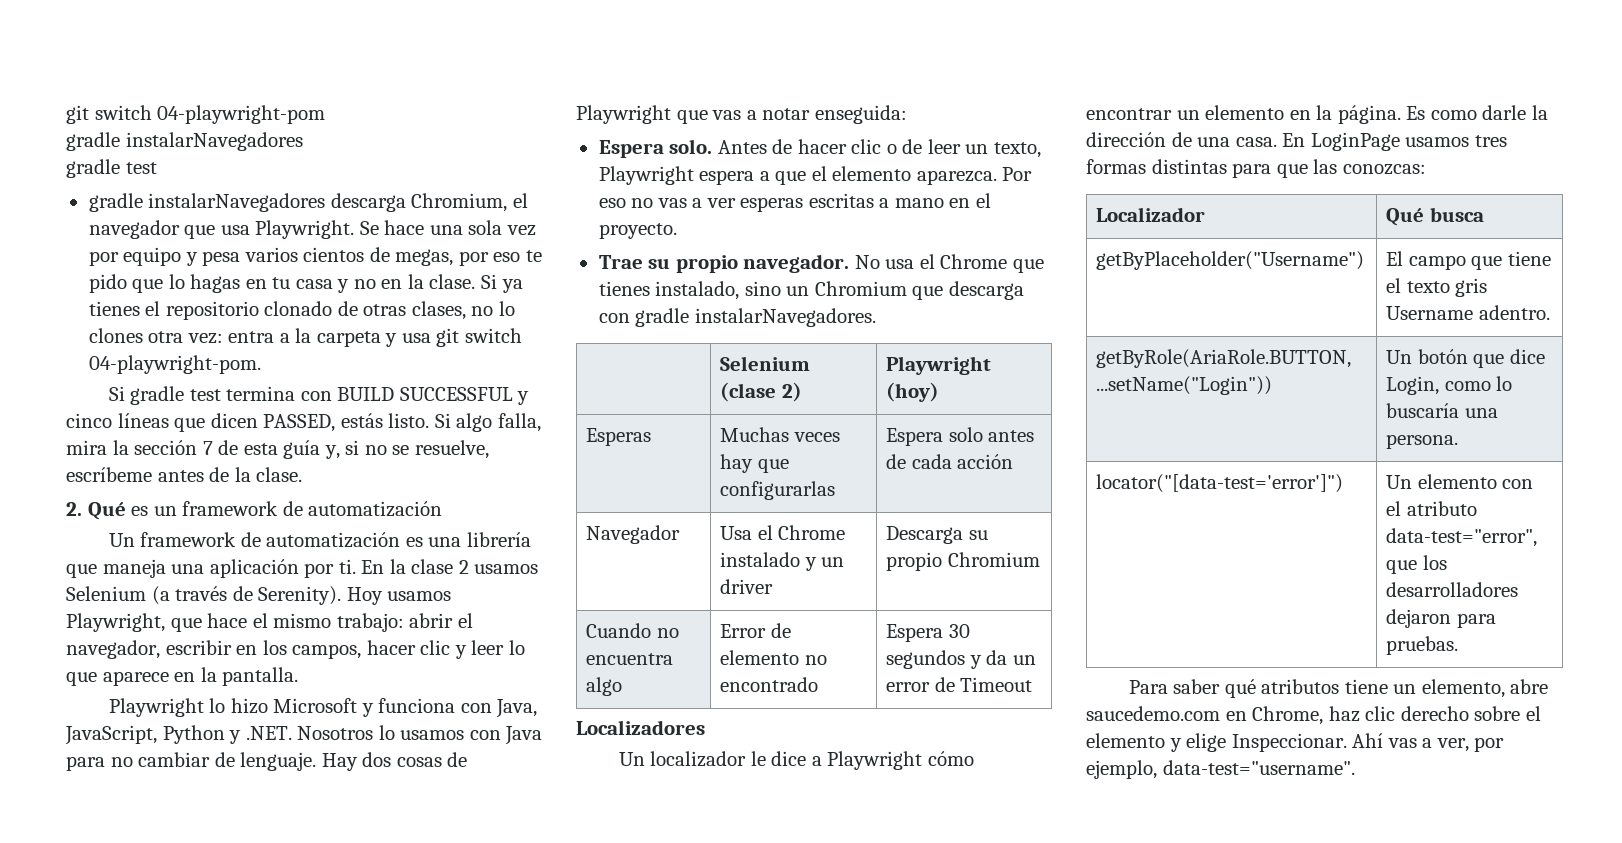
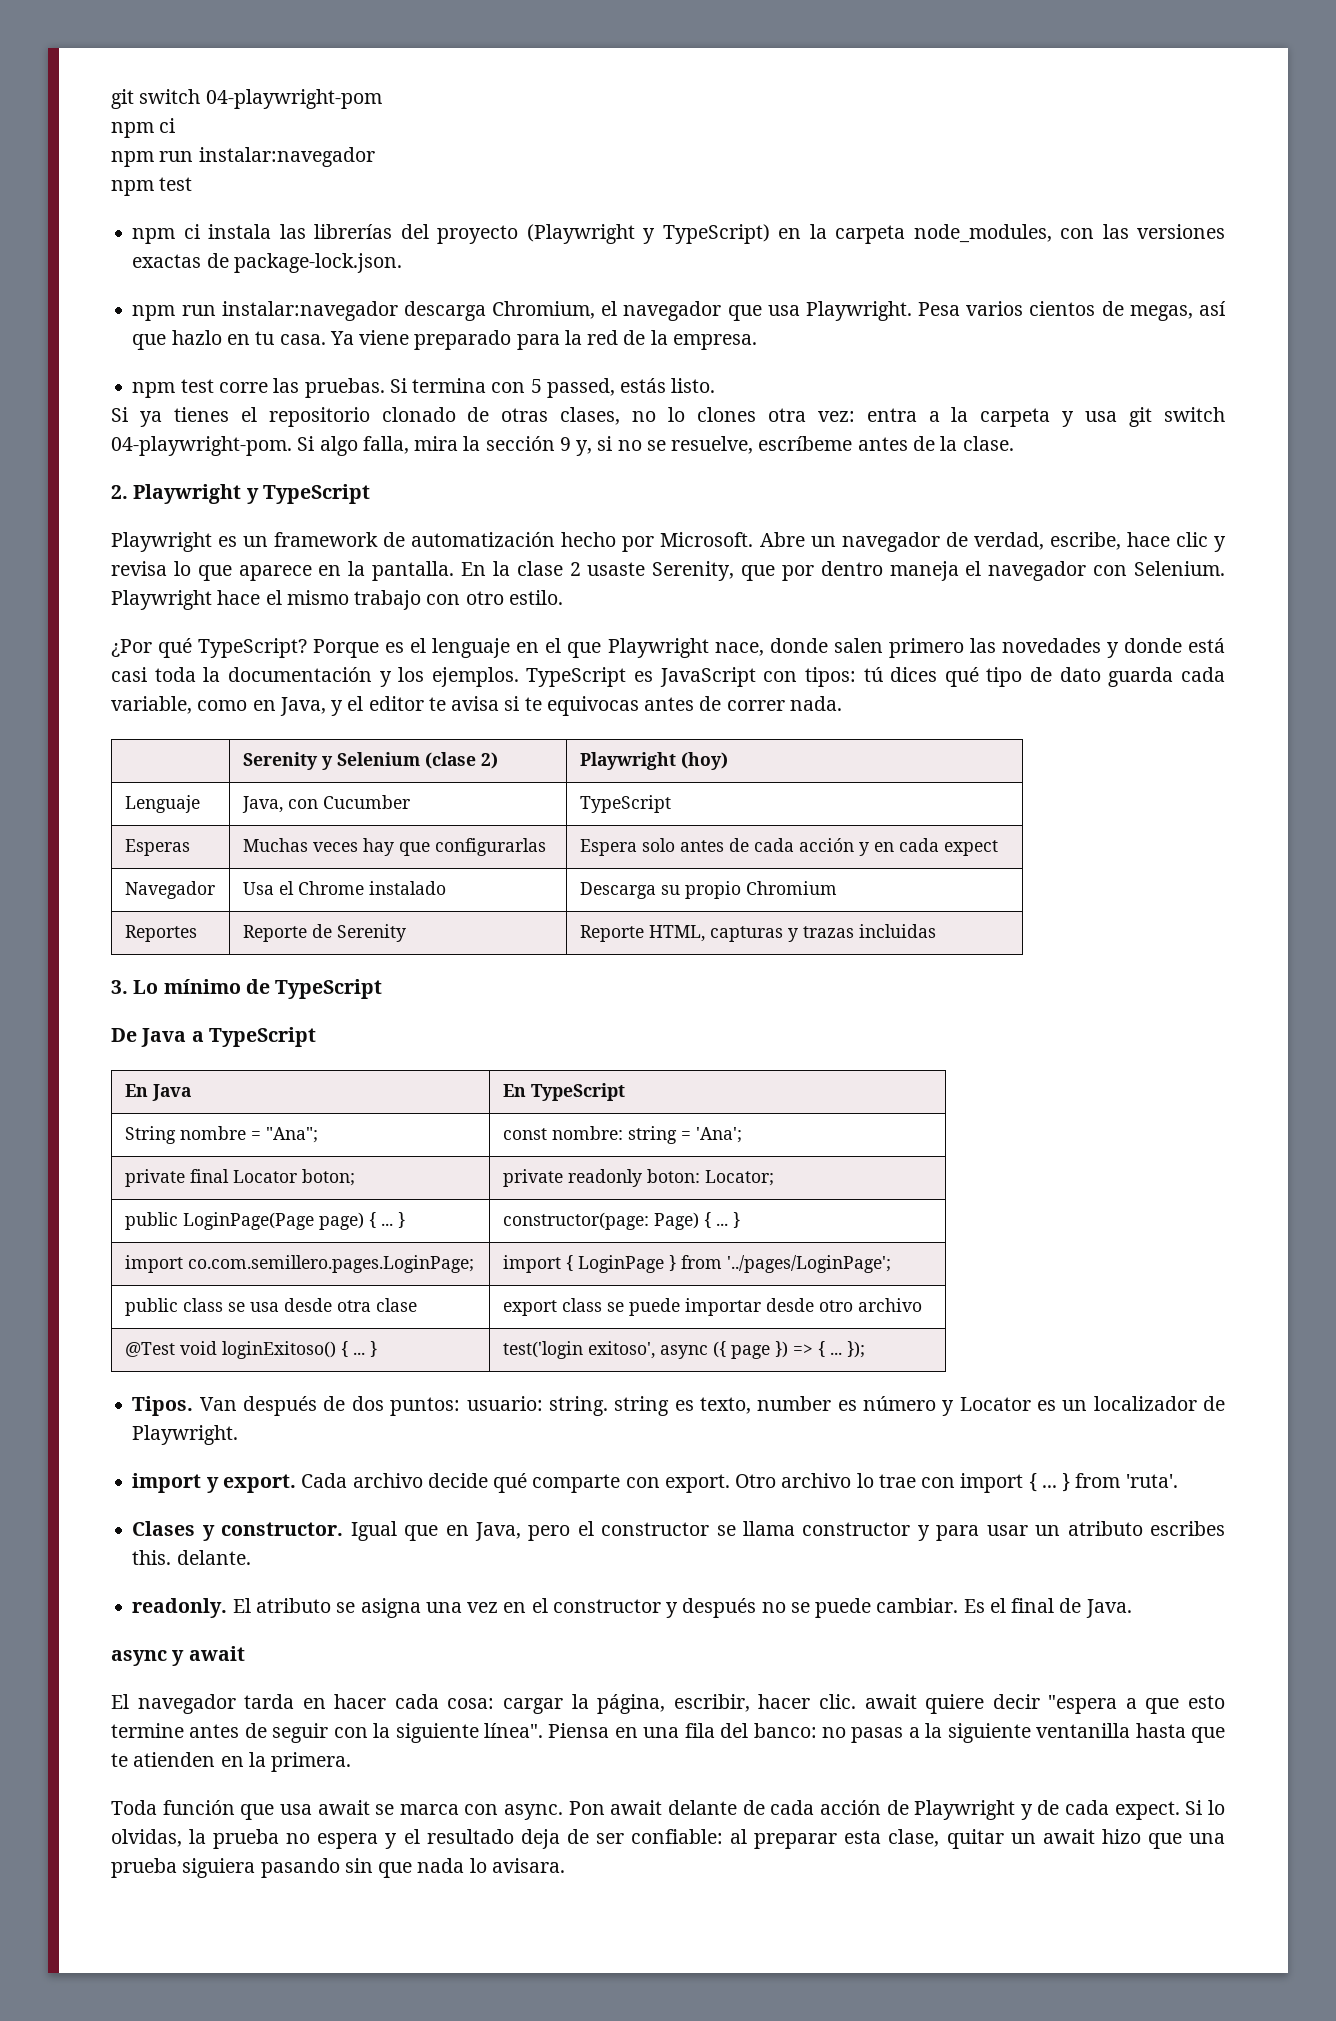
[66,132,303,151] [66,159,157,178] [88,193,326,212] gradle instalarNavegadores // gradle test // gradle instalarNavegadores -> [111,118,176,138] [111,147,375,167] [111,177,193,196] [132,224,1225,244] [132,253,402,273] [132,301,398,321] npm ci // npm run instalar:navegador // npm test // npm ci instala las librerías del proyecto (Playwright y TypeScript) en la carpeta node_modules, con las versiones exactas de package-lock.json. // npm run instalar:navegador
[359,220,536,236] [88,247,542,266] [88,274,476,293] Se hace una sola vez por equipo y pesa varios cientos de megas, por eso te pido que lo hagas en tu casa y no en la clase. -> [918,301,1226,321] [132,330,757,350] [132,378,716,398] Pesa varios cientos de megas, así que hazlo en tu casa. Ya viene preparado para la red de la empresa. // npm test corre las pruebas. Si termina con 5 passed, estás listo. //
[108,386,530,405] [66,413,430,432] // Si gradle test termina con BUILD SUCCESSFUL y cinco líneas que dicen PASSED, estás listo. -> (292, 446) none
[202,440,321,459] 7 de esta guía -> [559,437,571,451] 9
[87,502,126,520] Qué -> [133,484,370,504] [111,532,212,552] Playwright y TypeScript // Playwright
[108,532,531,548] [66,559,539,578] [66,586,452,605] [66,613,473,632] [66,640,416,659] // Un framework de automatización es una librería que maneja una aplicación por ti. En la clase 2 usamos Selenium (a través de Serenity). Hoy usamos Playwright, que hace el mismo trabajo: abrir el navegador, escribir en los campos, hacer -> [561,532,1170,552] hecho por Microsoft. Abre un navegador de verdad, escribe, hace
[471,640,505,655] leer -> [111,561,167,576] revisa
[108,698,538,718] [65,725,543,745] [66,752,468,771] [576,105,907,124] [598,139,1041,158] [598,166,1033,185] [598,193,991,212] [598,223,677,239] [598,254,1044,273] [598,281,1024,300] [598,308,876,327] // Playwright lo hizo Microsoft y funciona con Java, JavaScript, Python y .NET. Nosotros lo usamos con Java para no cambiar de lenguaje. Hay dos cosas de Playwright que vas a notar enseguida: // Espera solo. Antes de hacer clic o de leer un texto, Playwright espera a que el elemento aparezca. Por eso no vas a ver esperas escritas a mano en el proyecto. // Trae su propio navegador. No usa el Chrome que tienes instalado, sino un Chromium que descarga con gradle instalarNavegadores. // | -> [460,561,1226,581] [111,590,563,610] [111,638,1225,658] [111,667,1225,687] [111,696,842,716] [242,752,333,770] En la clase 2 usaste Serenity, que por dentro maneja el navegador con Selenium. Playwright hace el mismo trabajo con otro estilo. // ¿Por qué TypeScript? Porque es el lenguaje en el que Playwright nace, donde salen primero las novedades y donde está casi toda la documentación y los ejemplos. TypeScript es JavaScript con tipos: tú dices qué tipo de dato guarda cada variable, como en Java, y el editor te avisa si te equivocas antes de correr nada. // | Serenity y
(940, 392) none -> [124,795,200,813] [241,795,410,813] [579,795,671,813] // Lenguaje | Java, con Cucumber | TypeScript
(1014, 461) none -> [858,838,998,856] y en cada expect
[804,557,845,571] [720,579,774,594] y un driver -> (446, 888) none
[586,623,679,638] [586,653,674,665] [586,677,623,696] [720,623,791,638] [720,650,827,665] [720,677,819,692] [886,624,970,642] [886,650,1036,669] [886,677,1033,692] [576,720,705,735] [618,751,974,770] [1086,105,1548,124] [1086,132,1507,151] [1086,159,1426,178] [1096,207,1206,222] [1386,207,1484,226] [1096,251,1365,270] [1386,251,1551,270] [1386,278,1488,297] [1386,305,1550,320] [1096,349,1352,368] [1096,376,1273,395] [1386,349,1545,368] [1386,376,1513,395] [1386,403,1498,418] [1386,434,1459,449] [1096,474,1344,493] [1386,474,1534,489] [1386,501,1477,516] [1386,528,1538,547] [1386,555,1447,574] [1386,582,1519,597] [1386,609,1496,628] [1386,636,1459,655] [1128,679,1549,698] [1086,706,1541,725] [1086,733,1505,752] [1086,760,1355,779] Cuando no encuentra algo | Error de elemento no encontrado | Espera 30 segundos y da un error de Timeout // Localizadores // Un localizador le dice a Playwright cómo encontrar un elemento en la página. Es como darle la dirección de una casa. En LoginPage usamos tres formas distintas para que las conozcas: // Localizador | Qué busca // getByPlaceholder("Username") | El campo que tiene el texto gris Username adentro. // getByRole(AriaRole.BUTTON, ...setName("Login")) | Un botón que dice Login, como lo buscaría una persona. // locator("[data-test='error']") | Un elemento con el atributo data-test="error", que los desarrolladores dejaron para pruebas. // Para saber qué atributos tiene un elemento, abre saucedemo.com en Chrome, haz clic derecho sobre el elemento y elige Inspeccionar. Ahí vas a ver, por ejemplo, data-test="username". -> [124,925,197,942] [242,924,406,942] [579,924,936,942] [111,979,383,999] [111,1027,316,1047] [124,1084,191,1101] [502,1083,625,1101] [124,1126,318,1144] [502,1126,742,1144] [124,1169,355,1187] [502,1169,774,1187] [124,1212,405,1230] [502,1212,740,1230] [124,1255,474,1273] [502,1255,891,1273] [124,1298,417,1316] [502,1298,922,1316] [124,1341,377,1359] [502,1341,865,1359] [132,1396,1225,1416] [132,1425,239,1445] [132,1473,1178,1493] [132,1521,1226,1541] [132,1550,251,1565] [132,1598,1132,1618] [111,1646,245,1666] [111,1694,1225,1714] [111,1723,1225,1743] [111,1752,352,1772] [111,1800,1225,1820] [111,1829,1225,1849] [111,1858,565,1878] Reportes | Reporte de Serenity | Reporte HTML, capturas y trazas incluidas // 3. Lo mínimo de TypeScript // De Java a TypeScript // En Java | En TypeScript // String nombre = "Ana"; | const nombre: string = 'Ana'; // private final Locator boton; | private readonly boton: Locator; // public LoginPage(Page page) { ... } | constructor(page: Page) { ... } // import co.com.semillero.pages.LoginPage; | import { LoginPage } from '../pages/LoginPage'; // public class se usa desde otra clase | export class se puede importar desde otro archivo // @Test void loginExitoso() { ... } | test('login exitoso', async ({ page }) => { ... }); // Tipos. Van después de dos puntos: usuario: string. string es texto, number es número y Locator es un localizador de Playwright. // import y export. Cada archivo decide qué comparte con export. Otro archivo lo trae con import { ... } from 'ruta'. // Clases y constructor. Igual que en Java, pero el constructor se llama constructor y para usar un atributo escribes this. delante. // readonly. El atributo se asigna una vez en el constructor y después no se puede cambiar. Es el final de Java. // async y await // El navegador tarda en hacer cada cosa: cargar la página, escribir, hacer clic. await quiere decir "espera a que esto termine antes de seguir con la siguiente línea". Piensa en una fila del banco: no pasas a la siguiente ventanilla hasta que te atienden en la primera. // Toda función que usa await se marca con async. Pon await delante de cada acción de Playwright y de cada expect. Si lo olvidas, la prueba no espera y el resultado deja de ser confiable: al preparar esta clase, quitar un await hizo que una prueba siguiera pasando sin que nada lo avisara.

